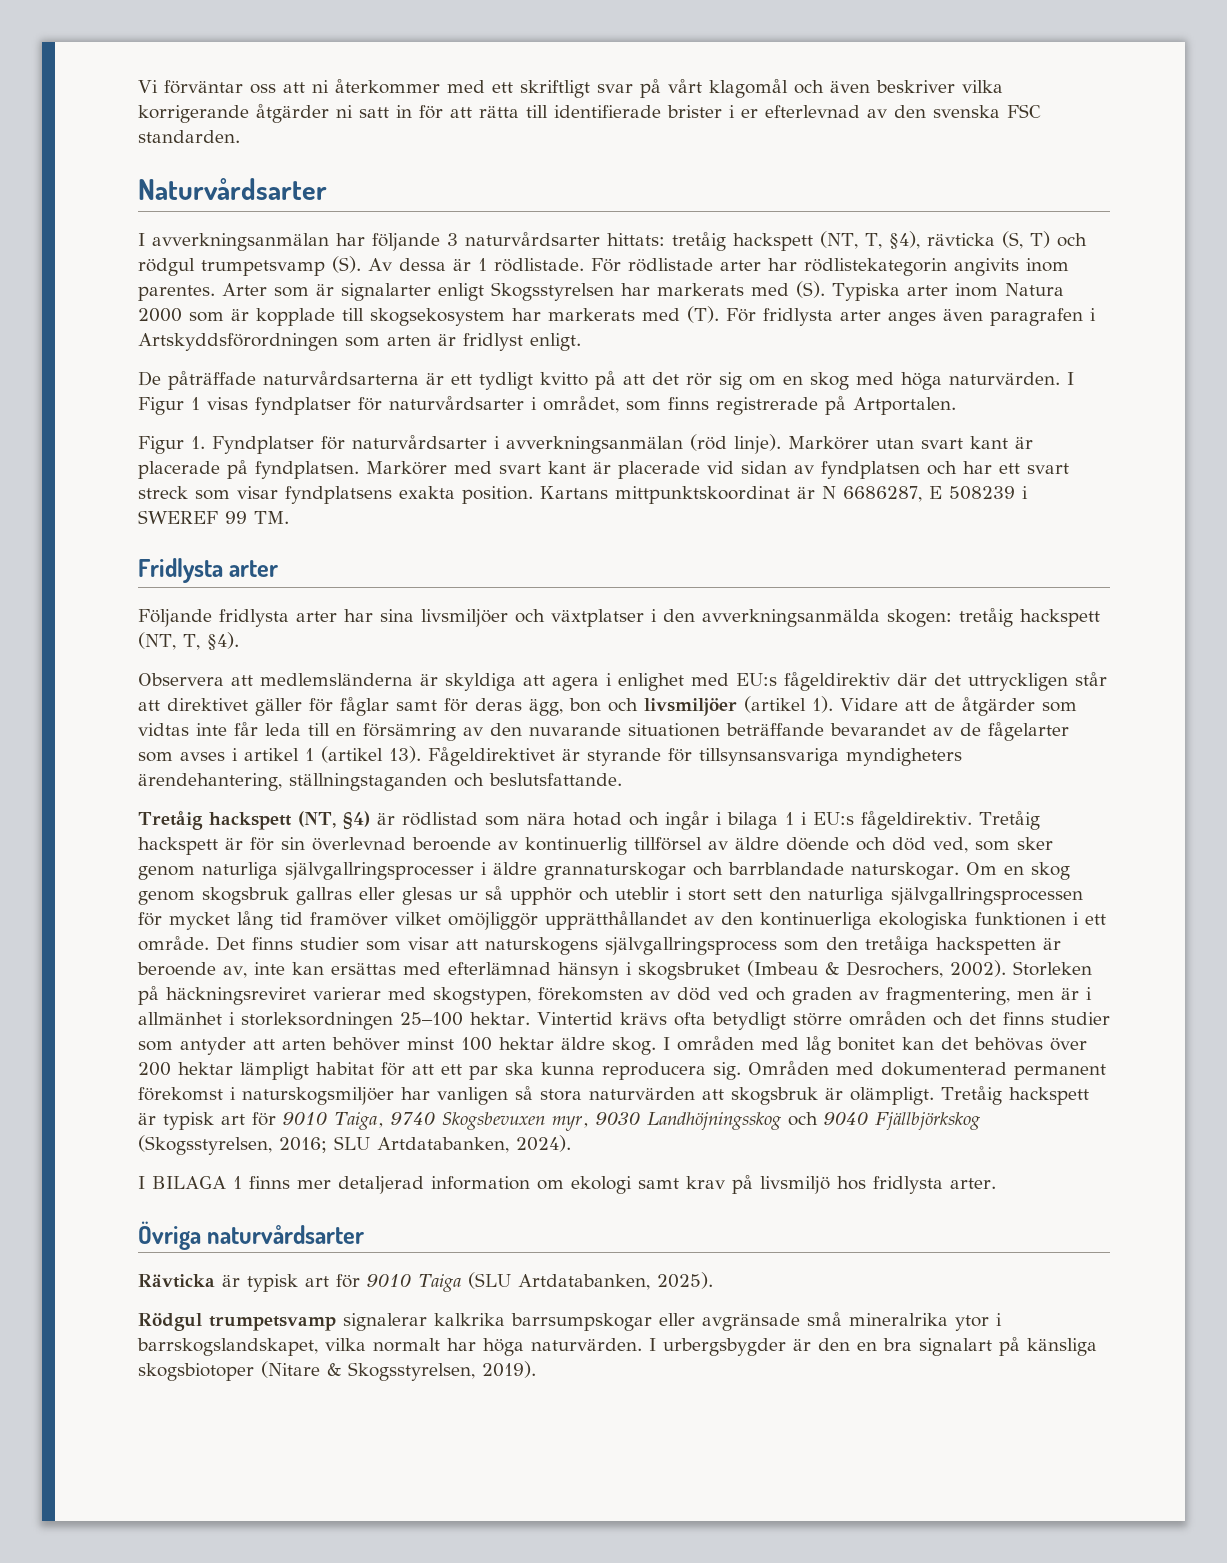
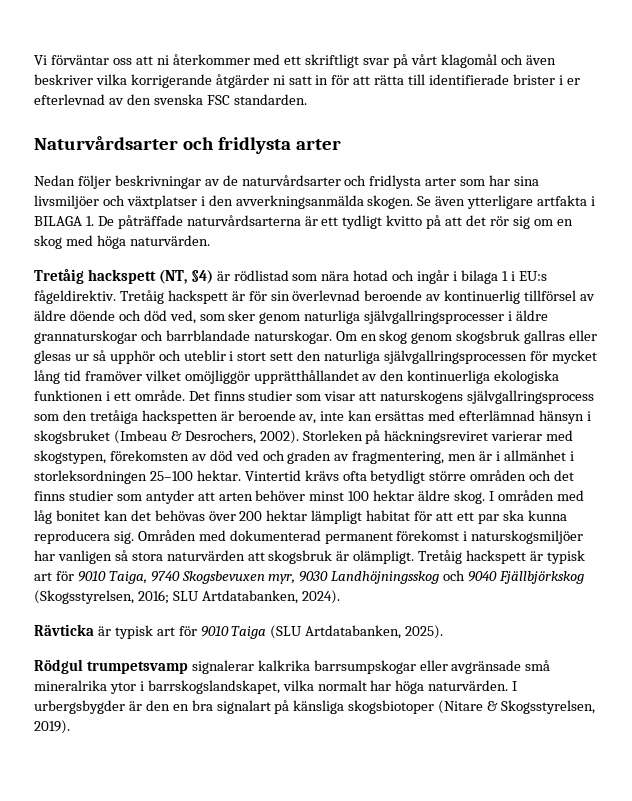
[138,231,1087,251] [138,256,1069,276] [138,281,1064,301] [138,306,1096,326] [138,333,581,351] // I avverkningsanmälan har följande 3 naturvårdsarter hittats: tretåig hackspett (NT, T, §4), rävticka (S, T) och rödgul trumpetsvamp (S). Av dessa är 1 rödlistade. För rödlistade arter har rödlistekategorin angivits inom parentes. Arter som är signalarter enligt Skogsstyrelsen har markerats med (S). Typiska arter inom Natura 2000 som är kopplade till skogsekosystem har markerats med (T). För fridlysta arter anges även paragrafen i Artskyddsförordningen som arten är fridlyst enligt. // -> [182,137,341,154] [34,175,540,189] [34,195,596,209] [34,216,94,226] och fridlysta arter // Nedan följer beskrivningar av de naturvårdsarter och fridlysta arter som har sina livsmiljöer och växtplatser i den avverkningsanmälda skogen. Se även ytterligare artfakta i BILAGA 1.
[1067,372,1074,385] [138,396,956,415] [138,434,1033,454] [138,460,1069,479] [138,486,1028,504] [138,510,289,524] [138,558,279,583] [138,608,1100,627] [138,632,239,650] [138,672,1107,691] [138,696,1077,716] [138,722,1069,741] [138,746,962,766] [138,773,622,791] I Figur 1 visas fyndplatser för naturvårdsarter i området, som finns registrerade på Artportalen. // Figur 1. Fyndplatser för naturvårdsarter i avverkningsanmälan (röd linje). Markörer utan svart kant är placerade på fyndplatsen. Markörer med svart kant är placerade vid sidan av fyndplatsen och har ett svart streck som visar fyndplatsens exakta position. Kartans mittpunktskoordinat är N 6686287, E 508239 i SWEREF 99 TM. // Fridlysta arter // Följande fridlysta arter har sina livsmiljöer och växtplatser i den avverkningsanmälda skogen: tretåig hackspett (NT, T, §4). // Observera att medlemsländerna är skyldiga att agera i enlighet med EU:s fågeldirektiv där det uttryckligen står att direktivet gäller för fåglar samt för deras ägg, bon och livsmiljöer (artikel 1). Vidare att de åtgärder som vidtas inte får leda till en försämring av den nuvarande situationen beträffande bevarandet av de fågelarter som avses i artikel 1 (artikel 13). Fågeldirektivet är styrande för tillsynsansvariga myndigheters ärendehantering, ställningstaganden och beslutsfattande. -> (210, 240) none
[138,1175,996,1194] [138,1221,365,1250] // I BILAGA 1 finns mer detaljerad information om ekologi samt krav på livsmiljö hos fridlysta arter. // Övriga naturvårdsarter -> (340, 597) none

